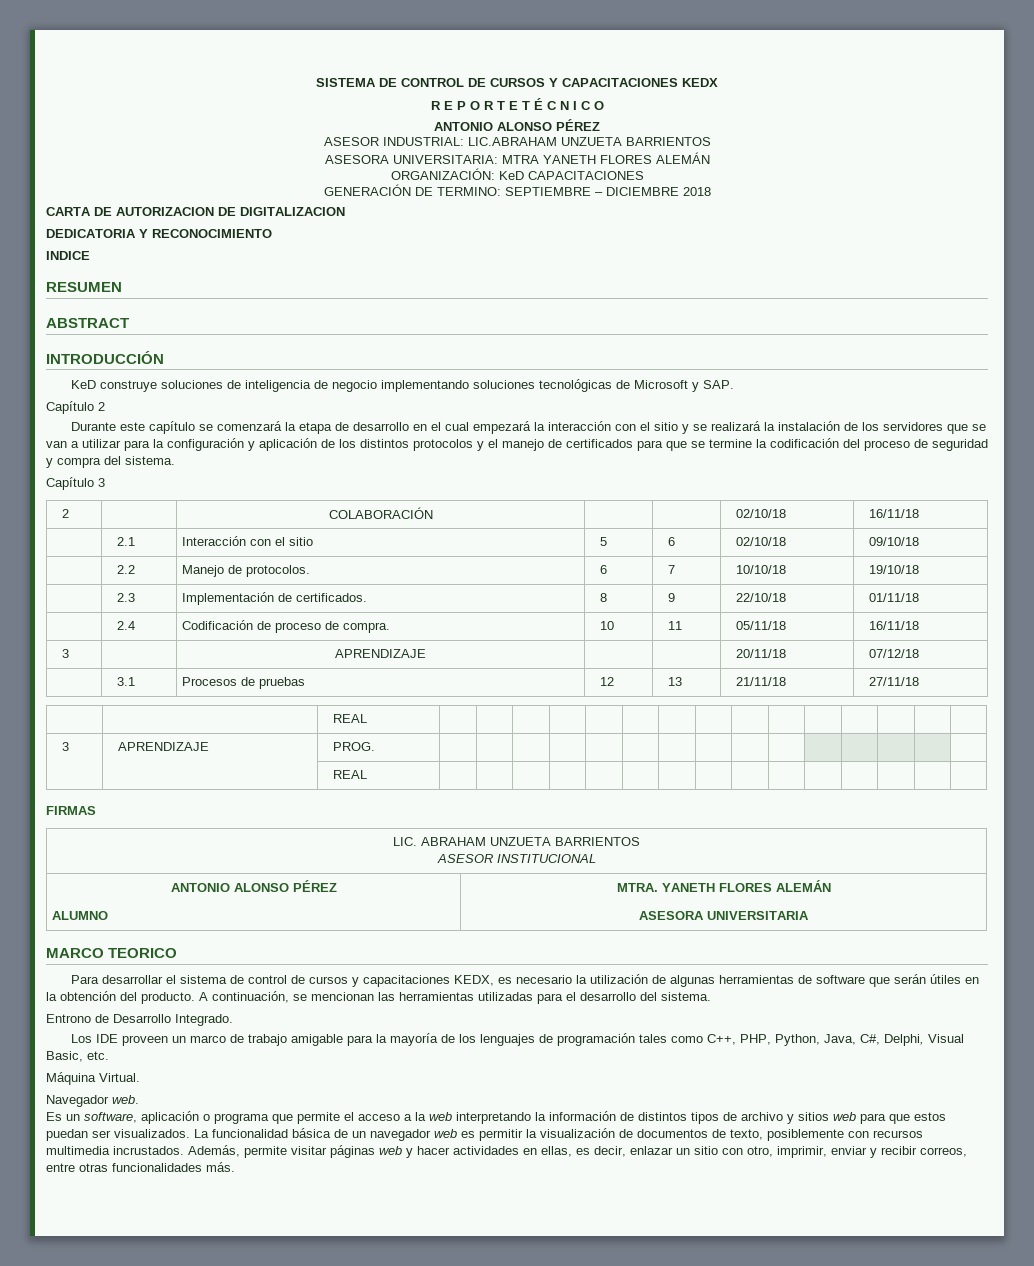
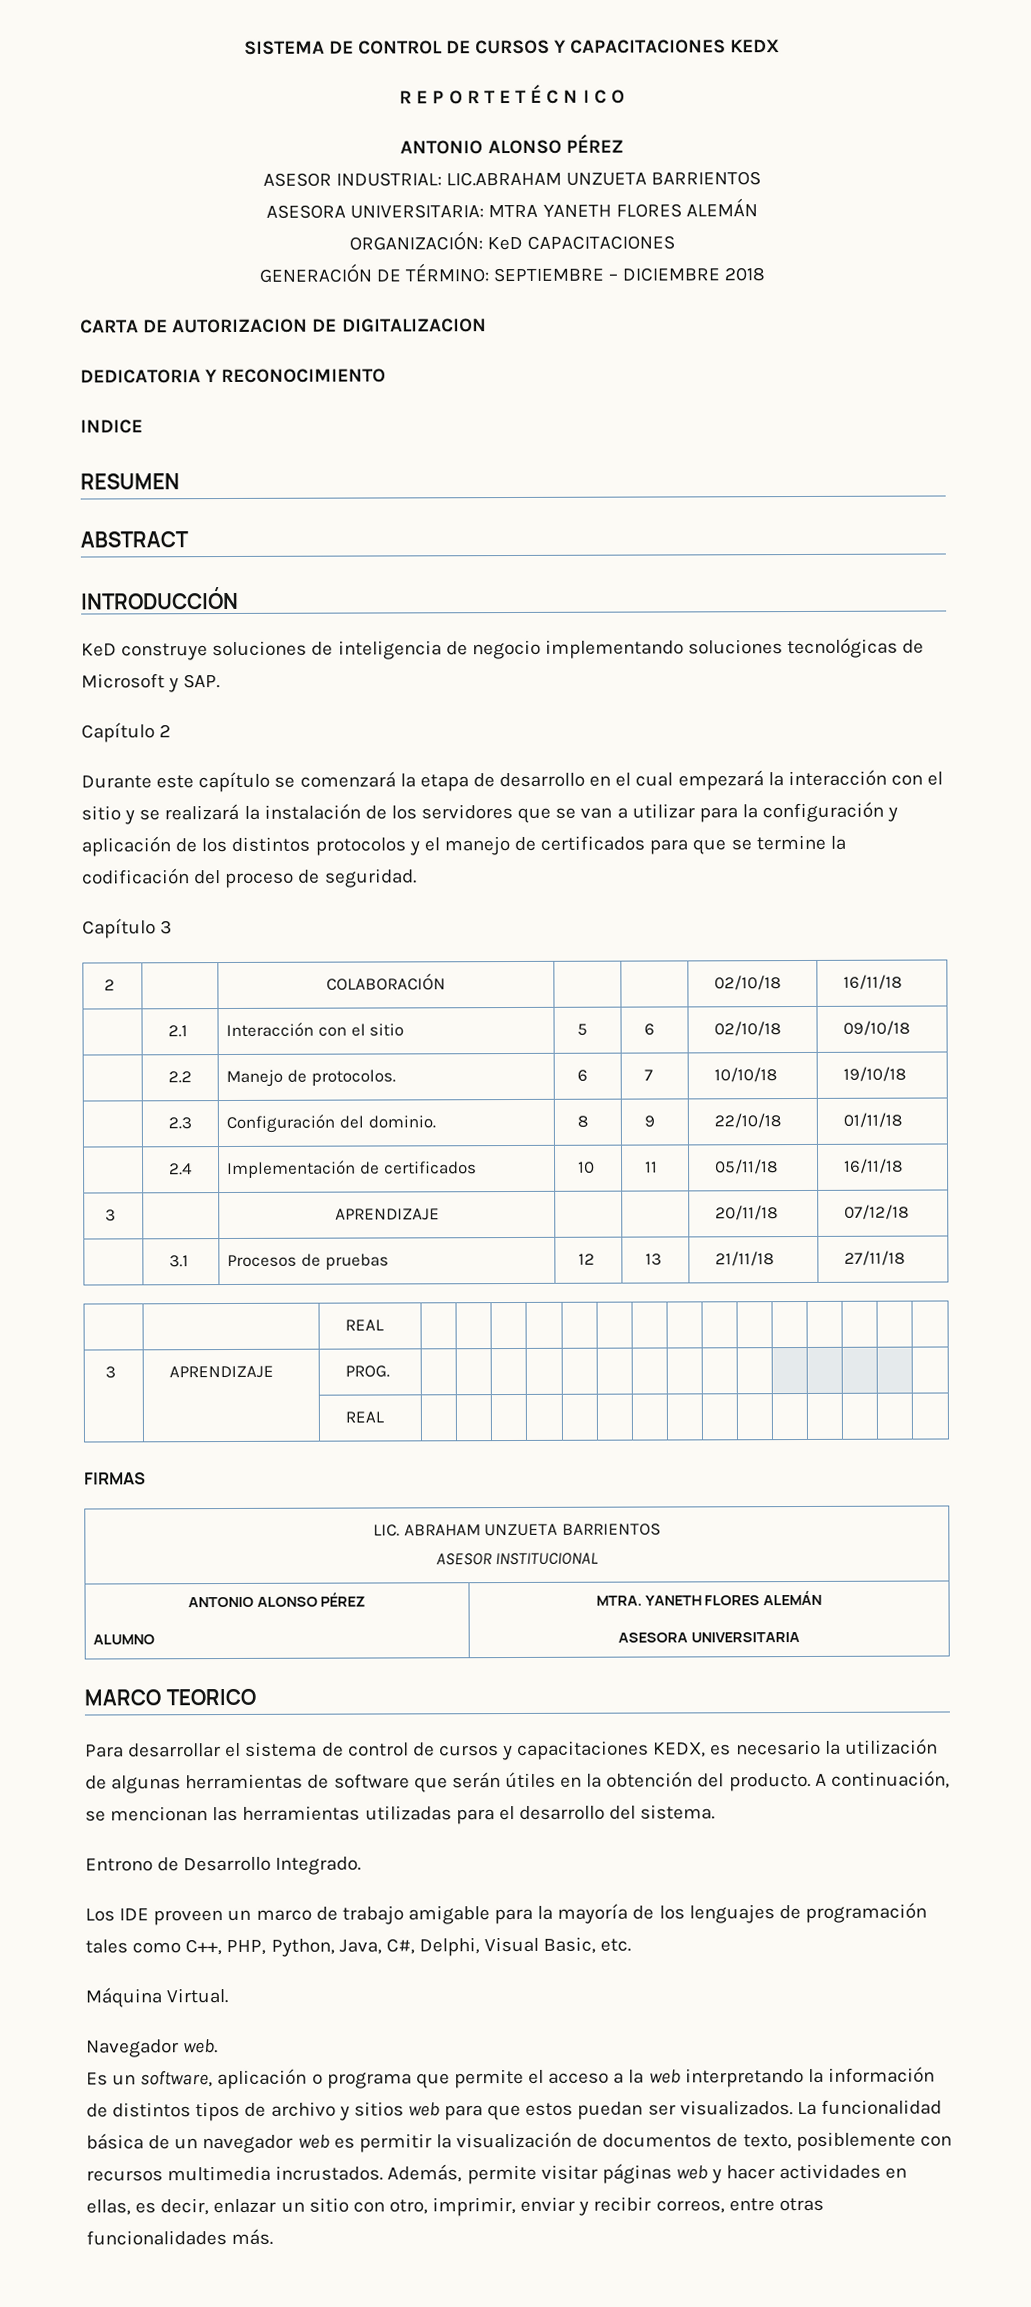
[436,187,501,196] TERMINO: -> [404,263,489,283] TÉRMINO:
[932,439,988,451] [46,456,175,468] seguridad y compra del sistema. -> [324,868,417,888] seguridad.
[182,592,368,605] Implementación de certificados. -> [226,1113,436,1134] Configuración del dominio.
[182,620,391,633] Codificación de proceso de compra. -> [227,1159,477,1179] Implementación de certificados

